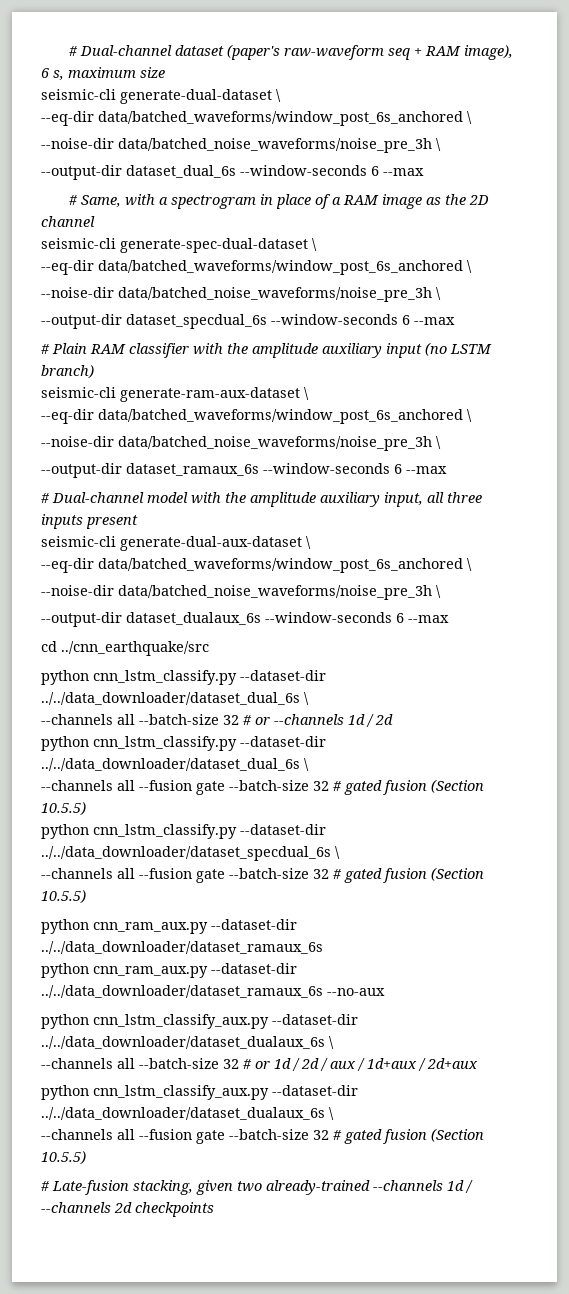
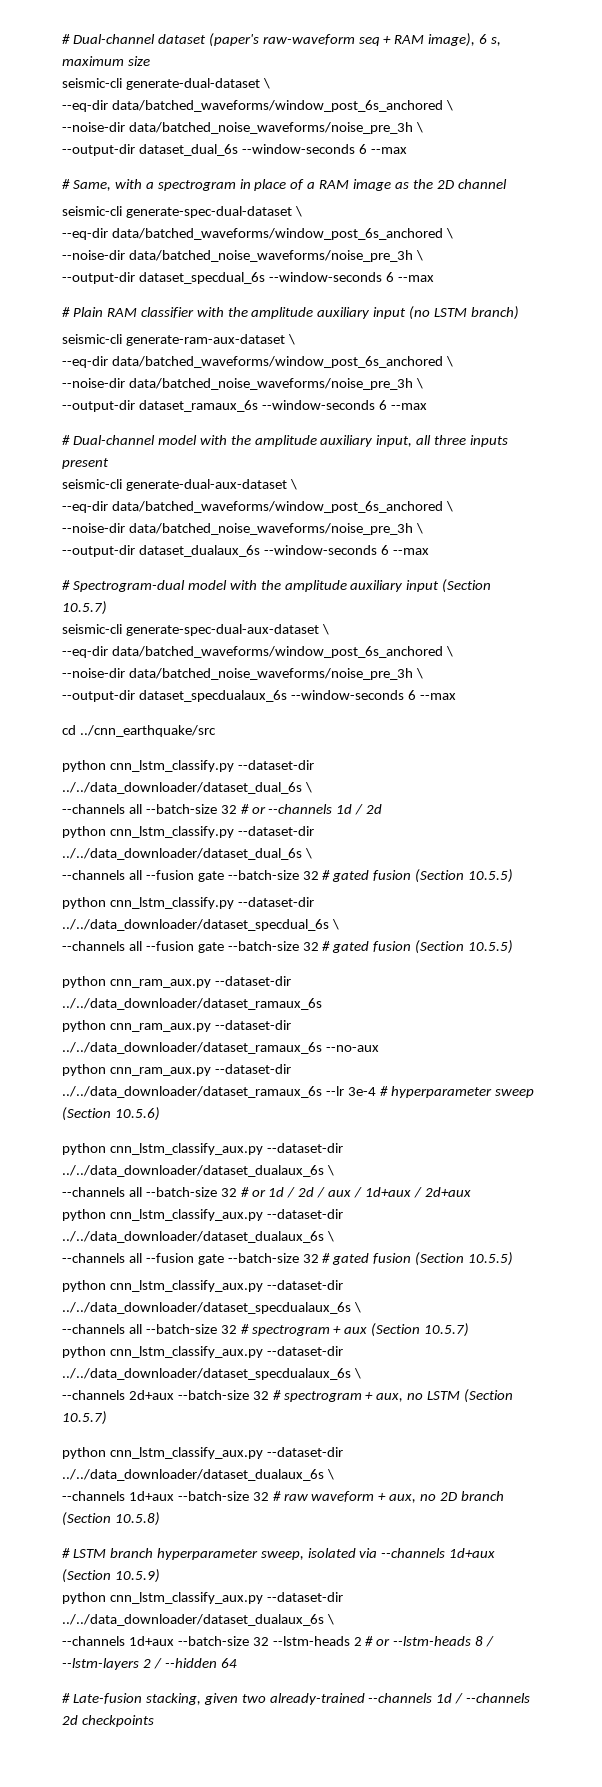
(449, 619) none -> [62,579,492,593] [62,601,107,615] [62,624,329,636] [62,646,453,658] [62,668,423,680] [62,690,456,702] // # Spectrogram-dual model with the amplitude auxiliary input (Section 10.5.7) // seismic-cli generate-spec-dual-aux-dataset \ // --eq-dir data/batched_waveforms/window_post_6s_anchored \ // --noise-dir data/batched_noise_waveforms/noise_pre_3h \ // --output-dir dataset_specdualaux_6s --window-seconds 6 --max
(385, 992) none -> [62,1064,291,1076] [62,1086,534,1098] [62,1107,160,1121] // python cnn_ram_aux.py --dataset-dir ../../data_downloader/dataset_ramaux_6s --lr 3e-4 # hyperparameter sweep (Section 10.5.6)
(86, 1157) none -> [62,1280,343,1292] [62,1302,361,1314] [62,1323,470,1337] [62,1346,343,1358] [62,1368,361,1380] [62,1389,514,1403] [62,1411,107,1425] [62,1447,343,1459] [62,1469,334,1481] [62,1491,505,1503] [62,1512,160,1526] [62,1548,496,1560] [62,1569,160,1583] [62,1592,343,1604] [62,1614,334,1626] [62,1636,495,1647] [62,1658,237,1670] // python cnn_lstm_classify_aux.py --dataset-dir ../../data_downloader/dataset_specdualaux_6s \ // --channels all --batch-size 32 # spectrogram + aux (Section 10.5.7) // python cnn_lstm_classify_aux.py --dataset-dir ../../data_downloader/dataset_specdualaux_6s \ // --channels 2d+aux --batch-size 32 # spectrogram + aux, no LSTM (Section 10.5.7) // python cnn_lstm_classify_aux.py --dataset-dir ../../data_downloader/dataset_dualaux_6s \ // --channels 1d+aux --batch-size 32 # raw waveform + aux, no 2D branch (Section 10.5.8) // # LSTM branch hyperparameter sweep, isolated via --channels 1d+aux (Section 10.5.9) // python cnn_lstm_classify_aux.py --dataset-dir ../../data_downloader/dataset_dualaux_6s \ // --channels 1d+aux --batch-size 32 --lstm-heads 2 # or --lstm-heads 8 / --lstm-layers 2 / --hidden 64

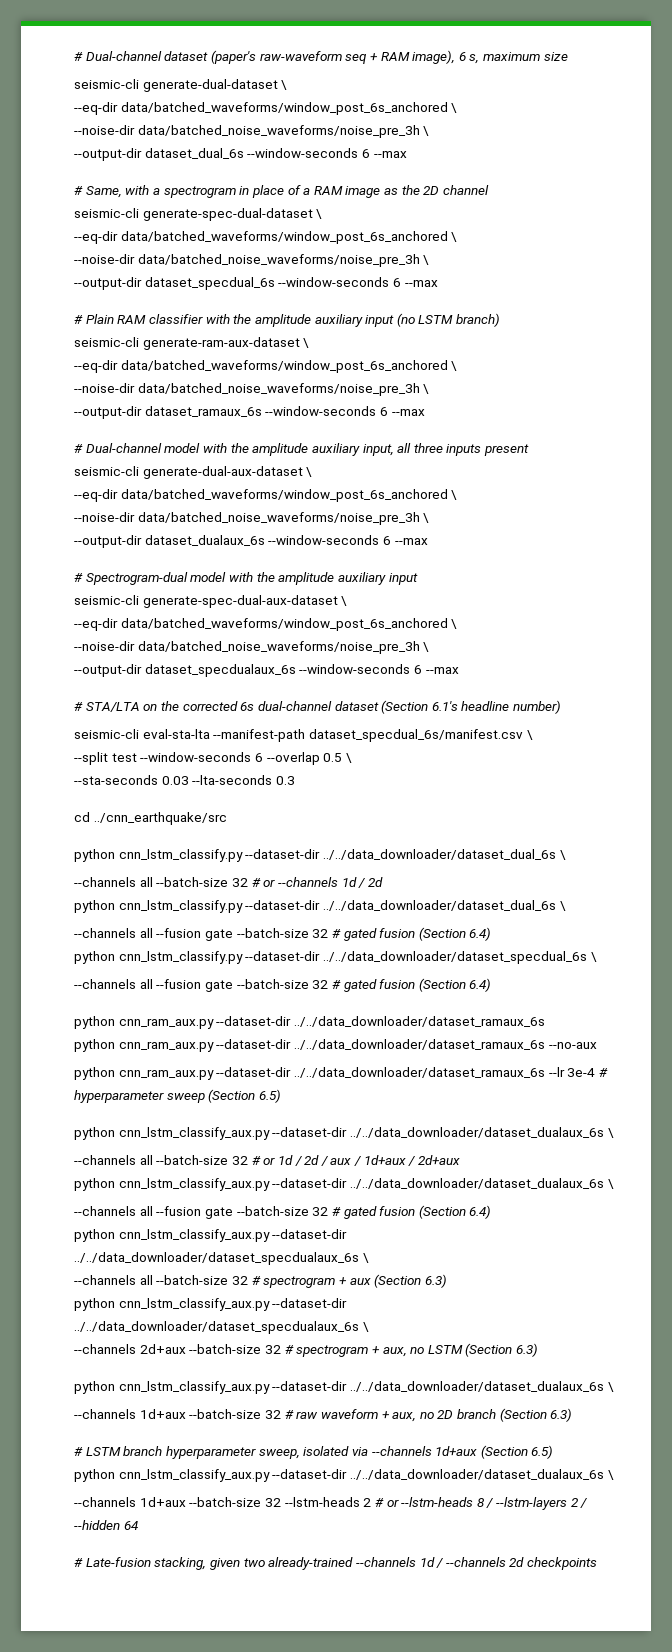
[442,579,492,593] [62,601,107,615] (Section 10.5.7) -> (418, 579) none
(456, 696) none -> [74,700,562,714] [74,729,533,742] [74,752,352,765] [74,775,295,785] // # STA/LTA on the corrected 6s dual-channel dataset (Section 6.1's headline number) // seismic-cli eval-sta-lta --manifest-path dataset_specdual_6s/manifest.csv \ // --split test --window-seconds 6 --overlap 0.5 \ // --sta-seconds 0.03 --lta-seconds 0.3
[468,869,514,883] 10.5.5) -> [469,927,492,941] 6.4)
[468,940,514,954] 10.5.5) -> [469,978,492,992] 6.4)
[114,1107,160,1121] 10.5.6) -> [258,1089,281,1103] 6.5)
[468,1252,514,1266] 10.5.5) -> [469,1205,492,1219] 6.4)
[424,1323,470,1337] 10.5.7) -> [424,1274,447,1288] 6.3)
[62,1411,107,1425] 10.5.7) -> [516,1343,539,1357] 6.3)
[114,1512,160,1526] 10.5.8) -> [550,1408,573,1422] 6.3)
[114,1569,160,1583] 10.5.9) -> [531,1445,554,1459] 6.5)

